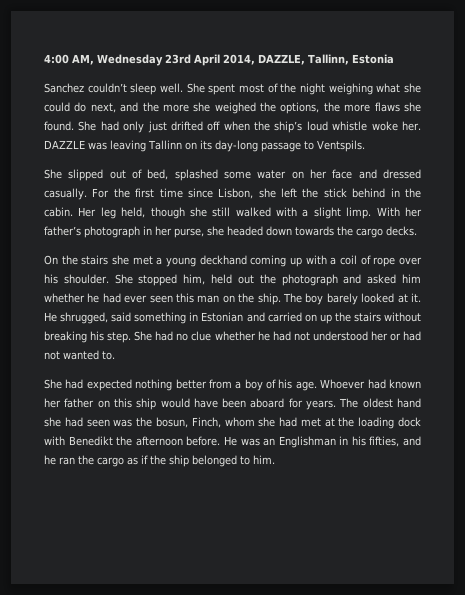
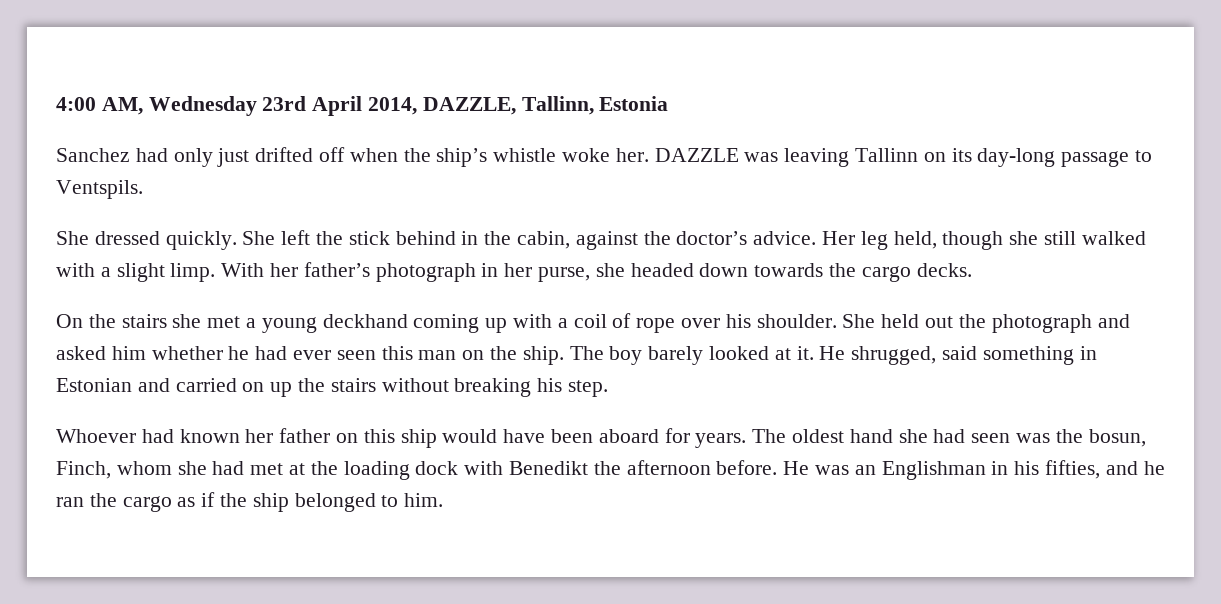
[87,83,421,95] [44,102,421,114] [44,121,97,131] couldn’t sleep well. She spent most of the night weighing what she could do next, and the more she weighed the options, the more flaws she found. She -> (130, 155) none
[306,121,328,131] loud -> (488, 157) none
[68,169,421,181] [44,188,276,200] slipped out of bed, splashed some water on her face and dressed casually. For the first time since Lisbon, she -> [94,231,276,250] dressed quickly. She
[44,207,73,217] cabin. -> [517,231,817,250] cabin, against the doctor’s advice.
[138,274,206,286] stopped him, -> (876, 321) none
[134,331,421,341] [44,350,115,360] [44,379,317,391] She had no clue whether he had not understood her or had not wanted to. // She had expected nothing better from a boy of his age. -> (609, 388) //

